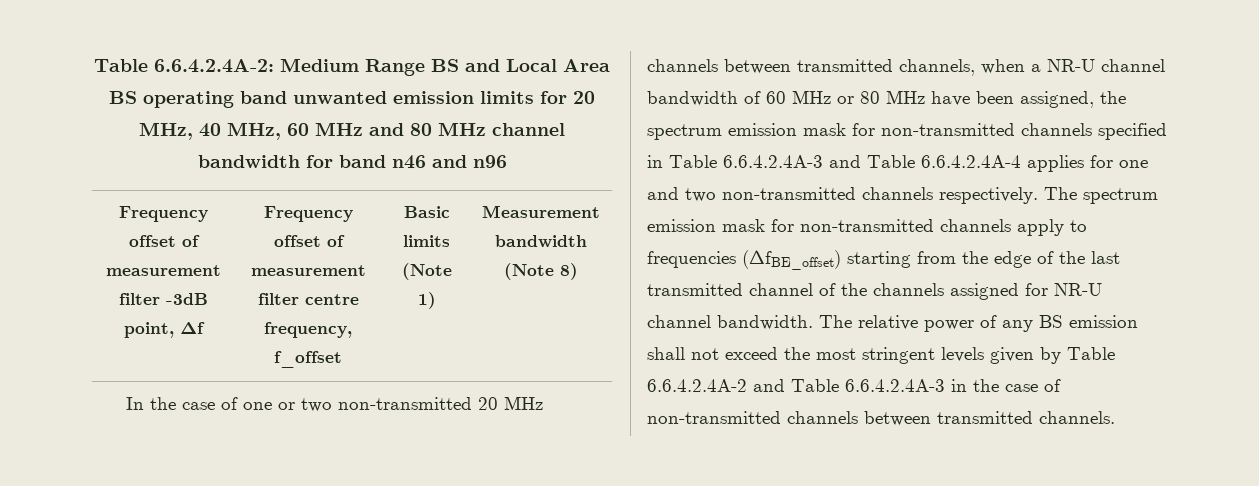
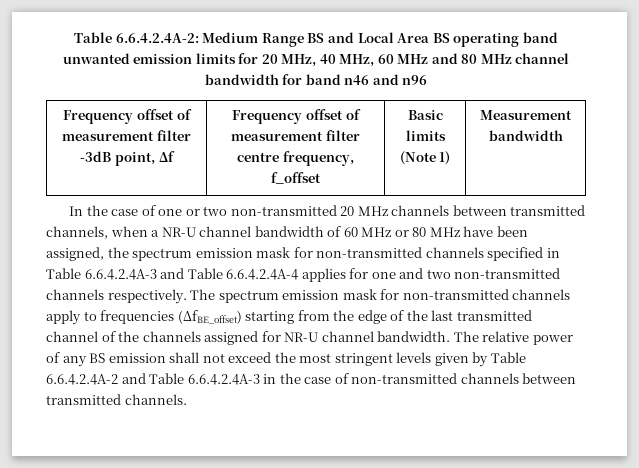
[504,263,578,280] (Note 8) -> (563, 135) none

